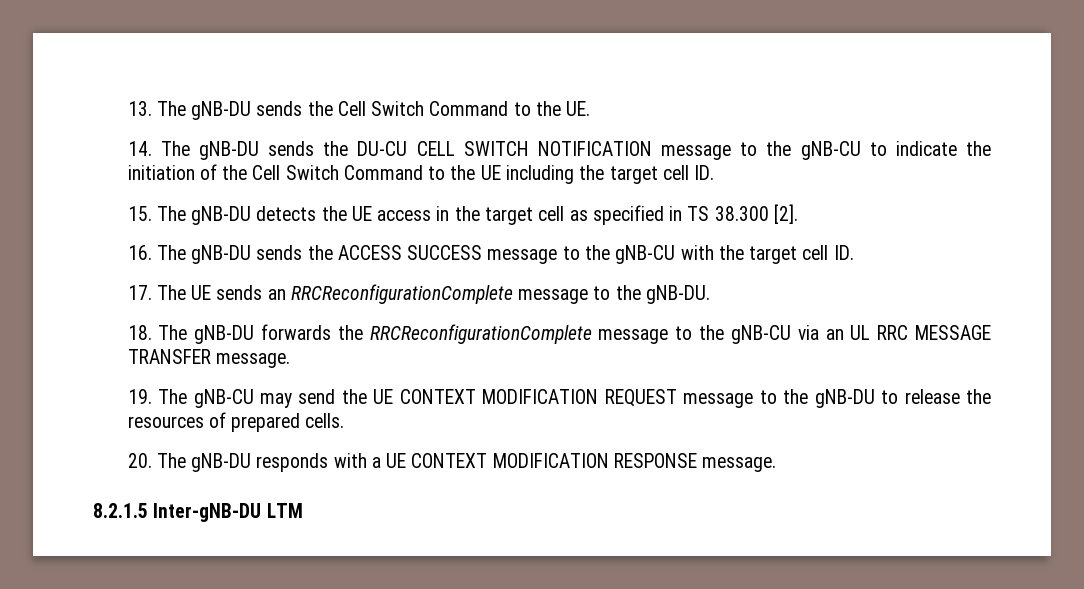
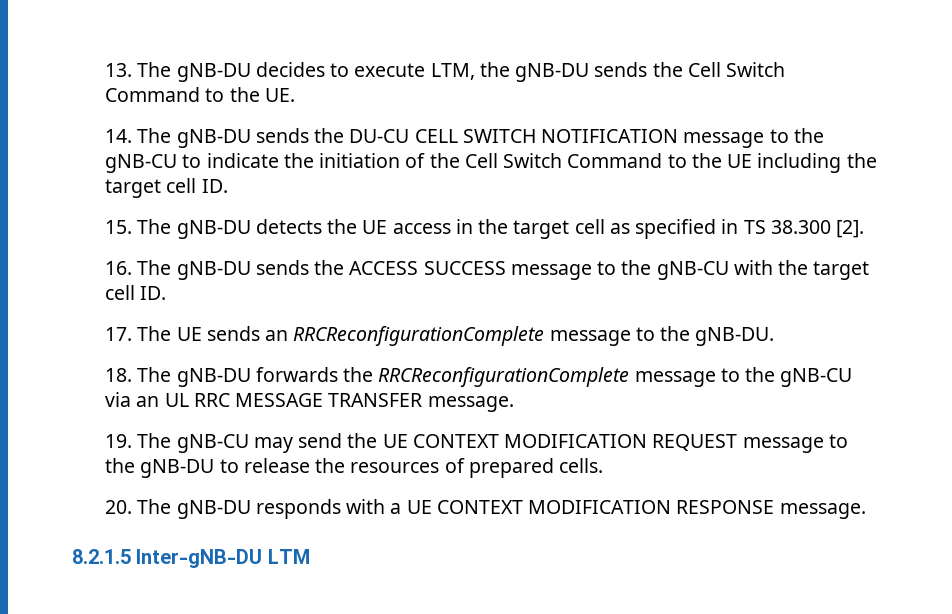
(252, 110) none -> [255,62,590,82] decides to execute LTM, the gNB-DU

